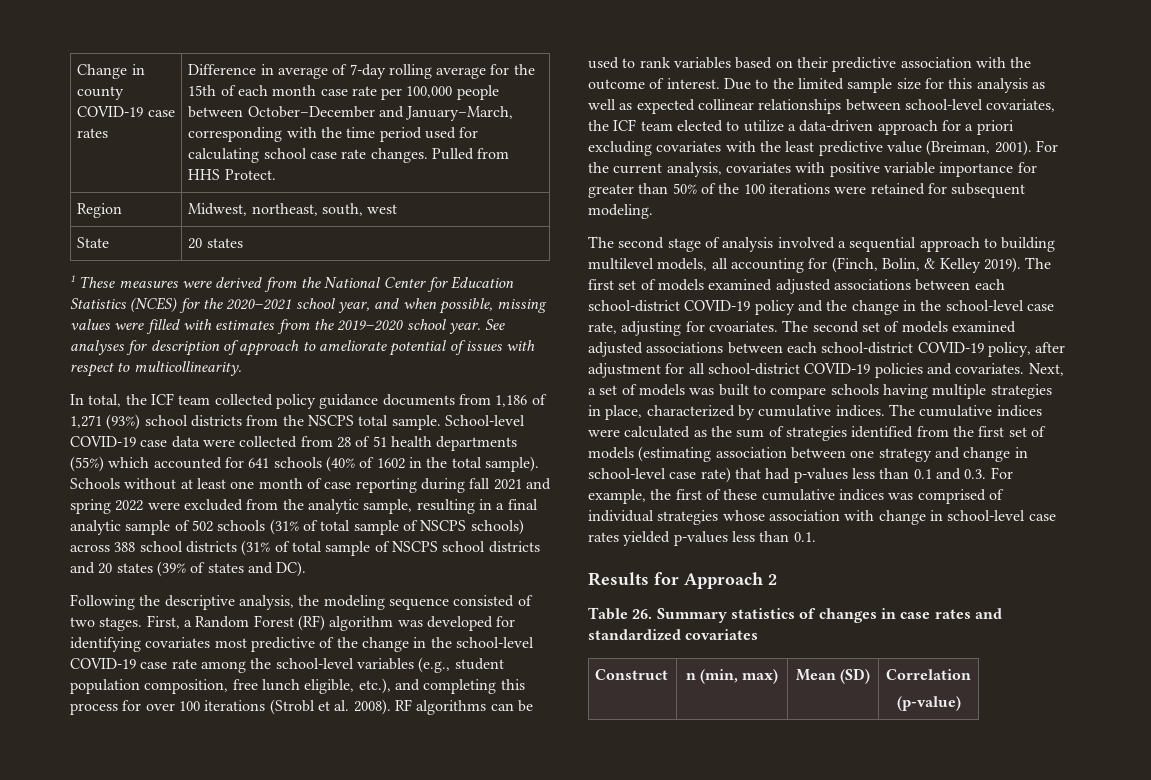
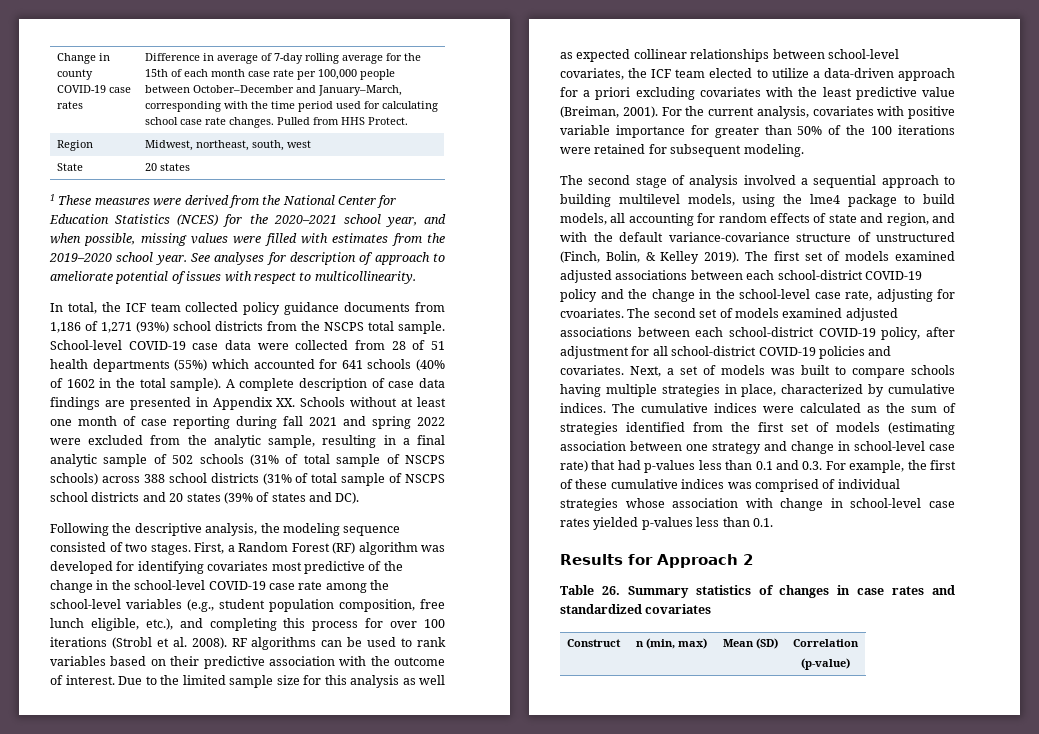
(539, 464) none -> [225,378,445,391] [50,397,296,410] A complete description of case data findings are presented in Appendix XX.
[711,258,828,273] all accounting for -> [742,194,955,207] [560,213,955,226] [560,232,955,242] using the lme4 package to build models, all accounting for random effects of state and region, and with the default variance-covariance structure of unstructured

